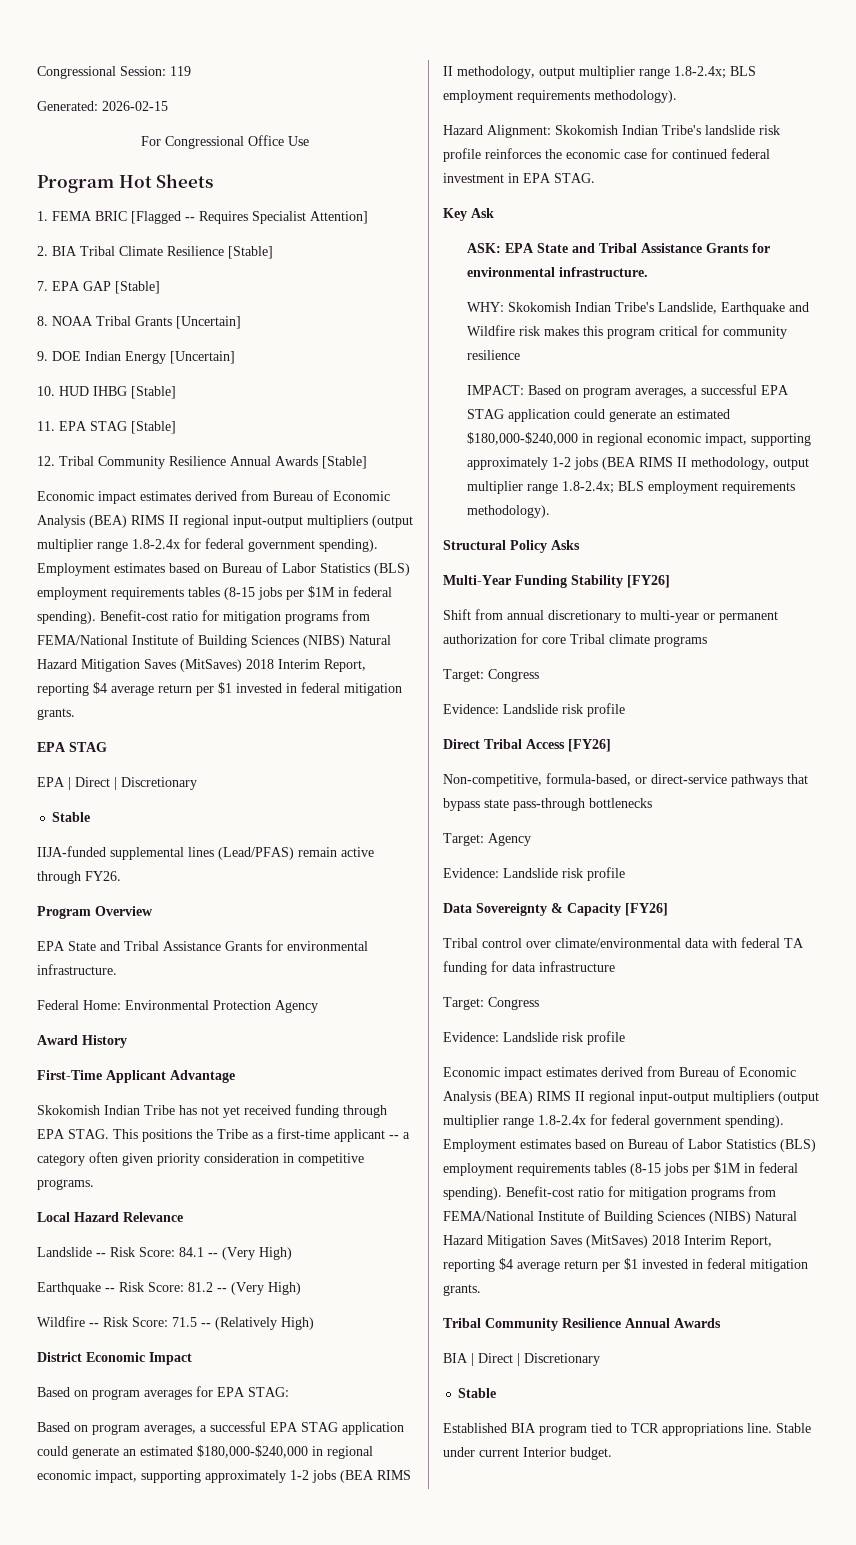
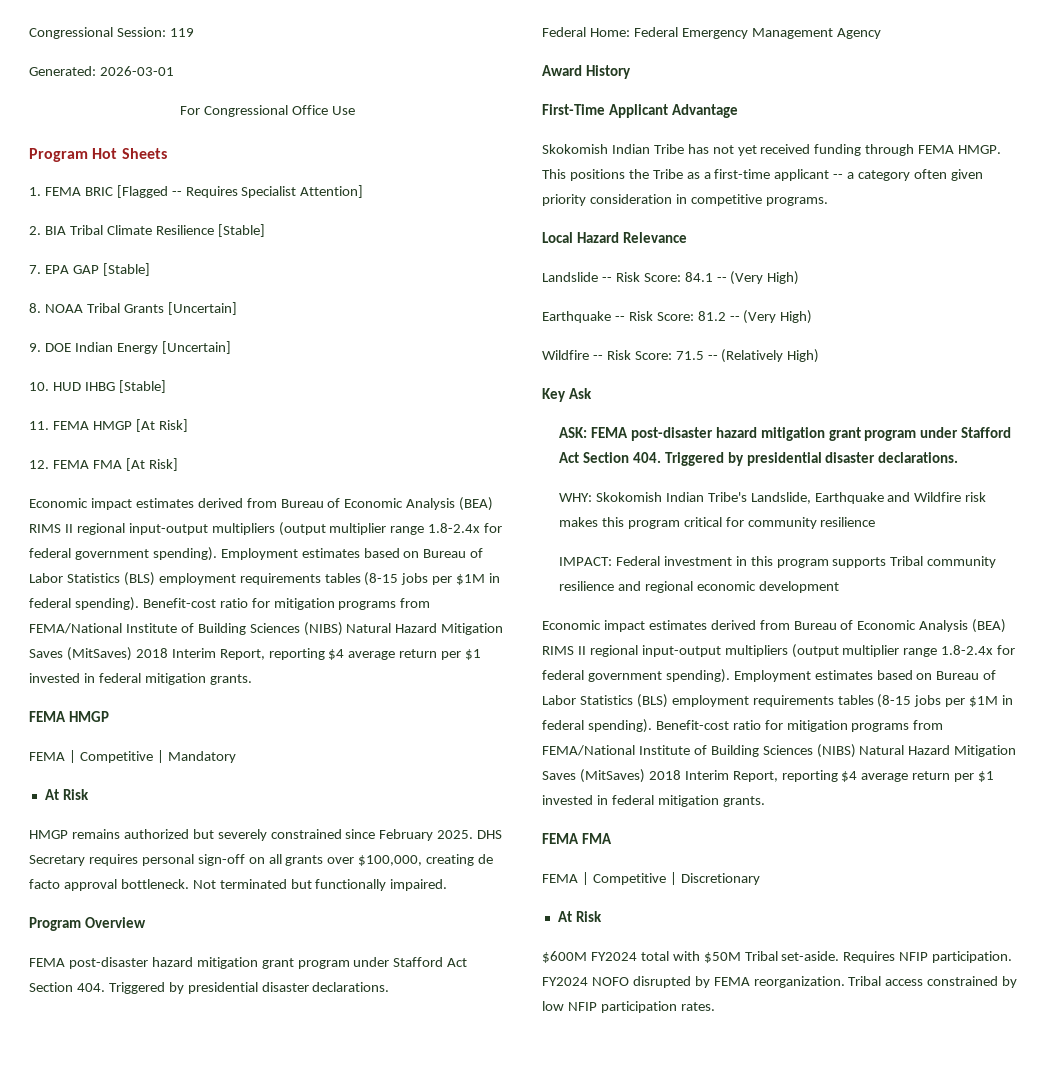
[102,101,168,111] 2026-02-15 -> [99,66,174,76] 2026-03-01
[59,421,176,434] [37,456,367,469] EPA STAG [Stable] // 12. Tribal Community Resilience Annual Awards [Stable] -> [52,419,188,432] [29,458,178,471] FEMA HMGP [At Risk] // 12. FEMA FMA [At Risk]
[37,742,107,752] [37,777,197,790] [52,812,91,822] [37,846,374,860] [37,871,121,884] [37,906,153,919] [37,940,368,951] [37,964,117,975] EPA STAG // EPA | Direct | Discretionary // Stable // IIJA-funded supplemental lines (Lead/PFAS) remain active through FY26. // Program Overview // EPA State and Tribal Assistance Grants for environmental infrastructure. -> [29,711,109,722] [29,750,236,763] [44,789,89,800] [29,829,503,841] [29,854,494,866] [29,879,448,891] [29,917,146,931] [29,957,468,969] [29,982,390,994] FEMA HMGP // FEMA | Competitive | Mandatory // At Risk // HMGP remains authorized but severely constrained since February 2025. DHS Secretary requires personal sign-off on all grants over $100,000, creating de facto approval bottleneck. Not terminated but functionally impaired. // Program Overview // FEMA post-disaster hazard mitigation grant program under Stafford Act Section 404. Triggered by presidential disaster declarations.
[125,1000,271,1010] Environmental Protection -> [633,27,833,39] Federal Emergency Management
[37,1129,109,1139] EPA STAG. -> [918,145,1002,154] FEMA HMGP.
[37,1352,192,1365] [37,1386,289,1400] [37,1421,404,1435] [37,1445,373,1459] [37,1470,411,1483] [443,66,756,79] [443,90,677,103] [443,125,780,138] [443,148,770,162] [443,173,595,183] [443,208,494,221] [466,243,770,253] [466,267,648,277] District Economic Impact // Based on program averages for EPA STAG: // Based on program averages, a successful EPA STAG application could generate an estimated $180,000-$240,000 in regional economic impact, supporting approximately 1-2 jobs (BEA RIMS II methodology, output multiplier range 1.8-2.4x; BLS employment requirements methodology). // Hazard Alignment: Skokomish Indian Tribe's landslide risk profile reinforces the economic case for continued federal investment in EPA STAG. // Key Ask // ASK: EPA State and Tribal Assistance Grants for environmental infrastructure. -> [542,388,592,402] [558,427,1012,441] [558,452,959,466] Key Ask // ASK: FEMA post-disaster hazard mitigation grant program under Stafford Act Section 404. Triggered by presidential disaster declarations.
[527,384,789,398] [466,409,730,422] [466,432,811,446] [466,457,809,470] [466,481,795,494] [466,505,550,518] [443,540,580,553] [443,575,670,588] [443,609,778,623] [443,633,707,647] [443,669,539,682] [443,703,625,717] [443,739,611,752] [443,773,808,787] [443,798,652,811] [443,833,531,846] [443,867,625,881] [443,903,668,916] [443,937,804,948] [443,961,615,975] [443,997,539,1010] [443,1031,625,1045] Based on program averages, a successful EPA STAG application could generate an estimated $180,000-$240,000 in regional economic impact, supporting approximately 1-2 jobs (BEA RIMS II methodology, output multiplier range 1.8-2.4x; BLS employment requirements methodology). // Structural Policy Asks // Multi-Year Funding Stability [FY26] // Shift from annual discretionary to multi-year or permanent authorization for core Tribal climate programs // Target: Congress // Evidence: Landslide risk profile // Direct Tribal Access [FY26] // Non-competitive, formula-based, or direct-service pathways that bypass state pass-through bottlenecks // Target: Agency // Evidence: Landslide risk profile // Data Sovereignty & Capacity [FY26] // Tribal control over climate/environmental data with federal TA funding for data infrastructure // Target: Congress // Evidence: Landslide risk profile -> [615,556,997,568] [558,581,839,593] Federal investment in this program supports Tribal community resilience and regional economic development
[443,1318,721,1331] [443,1353,600,1366] [458,1388,497,1398] [443,1423,811,1436] [443,1447,612,1460] Tribal Community Resilience Annual Awards // BIA | Direct | Discretionary // Stable // Established BIA program tied to TCR appropriations line. Stable under current Interior budget. -> [542,833,612,844] [542,872,760,885] [557,911,602,922] [542,951,1013,963] [542,976,1018,988] [542,1001,715,1013] FEMA FMA // FEMA | Competitive | Discretionary // At Risk // $600M FY2024 total with $50M Tribal set-aside. Requires NFIP participation. FY2024 NOFO disrupted by FEMA reorganization. Tribal access constrained by low NFIP participation rates.

